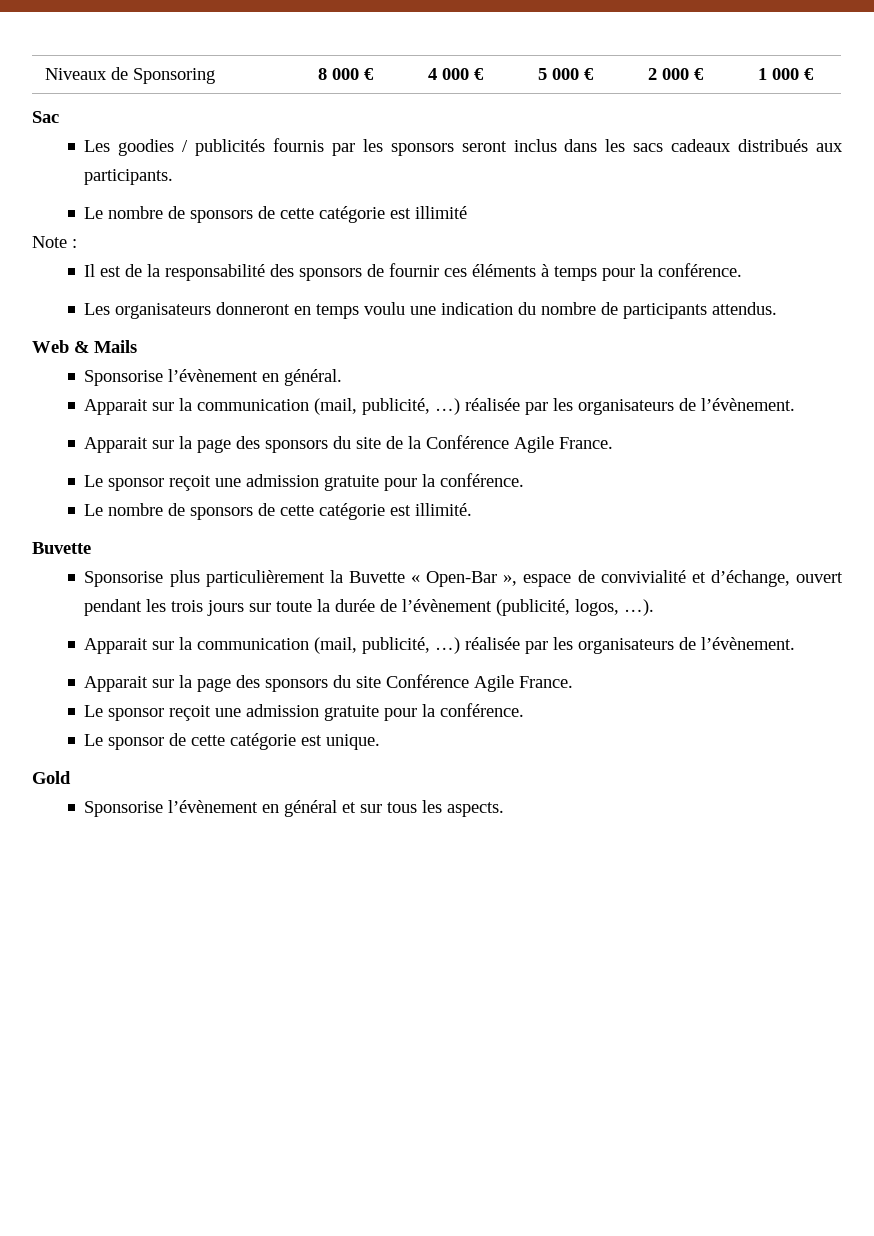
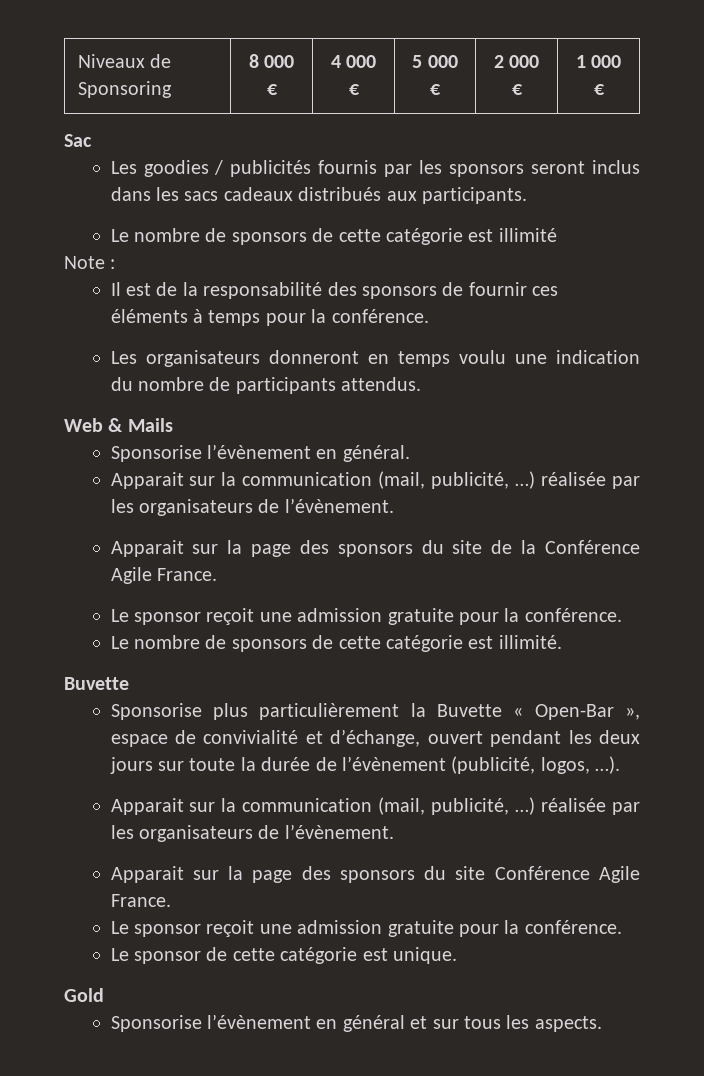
[171,600,204,612] trois -> [599,730,641,744] deux

